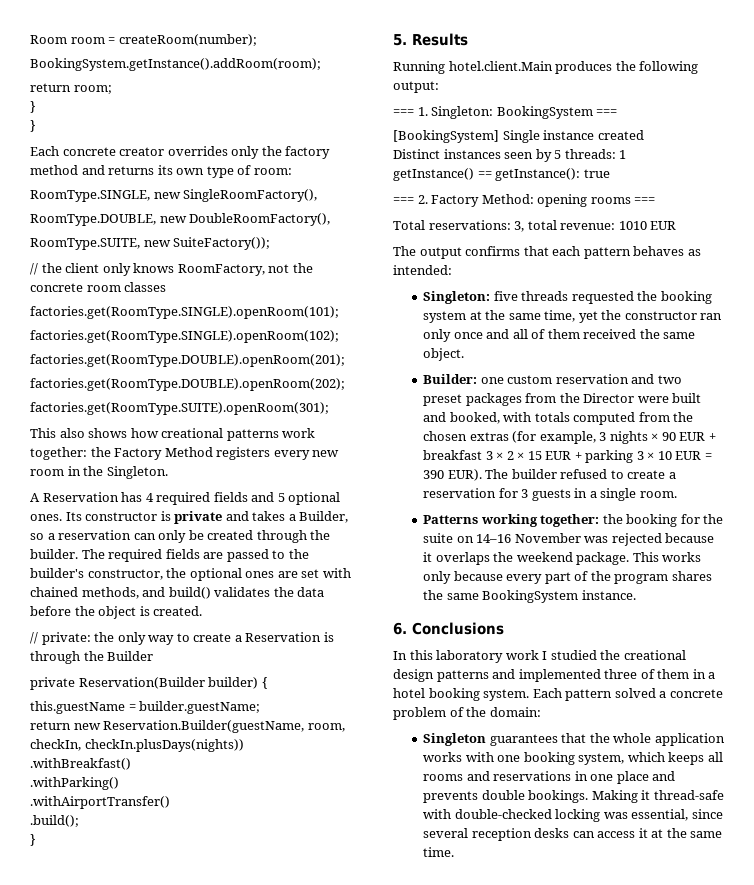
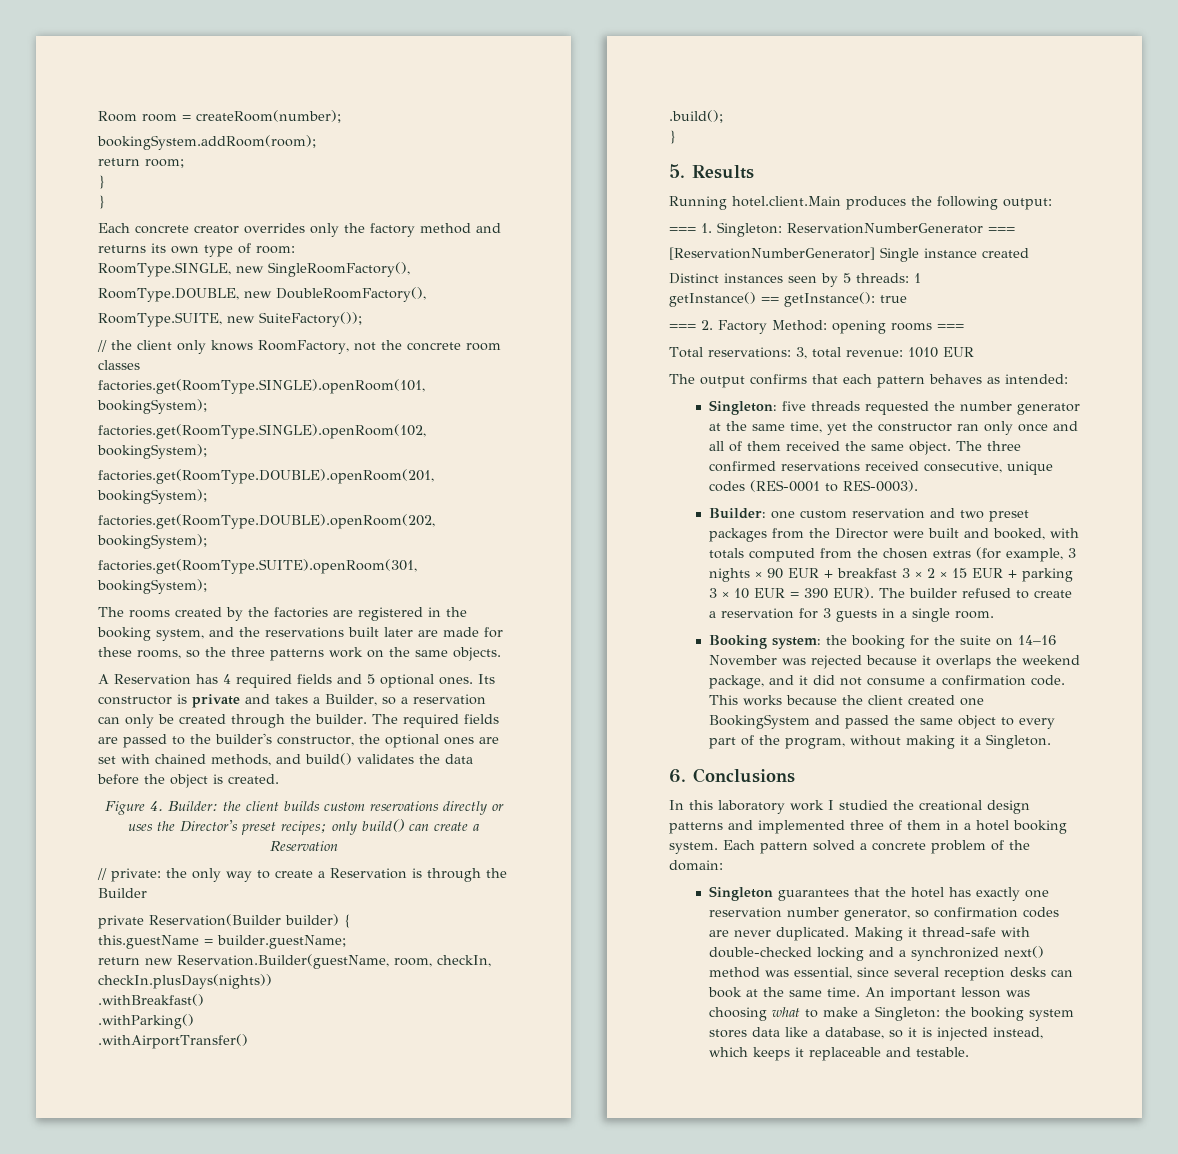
[30,58,321,71] BookingSystem.getInstance().addRoom(room); -> [97,135,316,150] bookingSystem.addRoom(room);
[30,306,339,319] [30,330,339,343] [30,354,345,367] [30,378,345,391] [30,402,329,415] [30,428,316,441] [30,447,340,460] [30,466,168,479] factories.get(RoomType.SINGLE).openRoom(101); // factories.get(RoomType.SINGLE).openRoom(102); // factories.get(RoomType.DOUBLE).openRoom(201); // factories.get(RoomType.DOUBLE).openRoom(202); // factories.get(RoomType.SUITE).openRoom(301); // This also shows how creational patterns work together: the Factory Method registers every new room in the Singleton. -> [98,379,425,394] [97,399,207,414] [98,424,426,439] [97,444,207,459] [98,469,434,484] [97,489,207,504] [98,514,435,529] [97,534,207,549] [98,559,417,574] [97,579,207,594] [98,607,467,621] [97,627,503,641] [98,647,501,661] factories.get(RoomType.SINGLE).openRoom(101, bookingSystem); // factories.get(RoomType.SINGLE).openRoom(102, bookingSystem); // factories.get(RoomType.DOUBLE).openRoom(201, bookingSystem); // factories.get(RoomType.DOUBLE).openRoom(202, bookingSystem); // factories.get(RoomType.SUITE).openRoom(301, bookingSystem); // The rooms created by the factories are registered in the booking system, and the reservations built later are made for these rooms, so the three patterns work on the same objects.
(203, 611) none -> [104,801,504,815] [128,819,479,835] [269,841,338,852] // Figure 4. Builder: the client builds custom reservations directly or uses the Director's preset recipes; only build() can create a Reservation
[496,106,618,119] [393,130,499,143] BookingSystem === // [BookingSystem] -> [787,223,1015,234] [669,247,875,260] ReservationNumberGenerator === // [ReservationNumberGenerator]
[660,291,712,304] [423,311,467,323] booking system -> [959,401,1080,415] number generator
(465, 354) none -> [955,441,1021,451] [708,461,1053,475] [708,480,918,492] The three confirmed reservations received consecutive, unique codes (RES-0001 to RES-0003).
[423,514,600,527] Patterns working together: -> [708,635,821,649] Booking system:
[576,552,702,565] [423,571,712,584] [423,590,636,603] package. This works only because every part of the program shares the same BookingSystem instance. -> [708,675,1065,689] [708,695,984,706] [708,714,1055,729] [708,734,1051,749] package, and it did not consume a confirmation code. This works because the client created one BookingSystem and passed the same object to every part of the program, without making it a Singleton.
[613,733,725,746] [423,752,723,765] [423,771,676,784] [423,790,589,803] whole application works with one booking system, which keeps all rooms and reservations in one place and prevents double bookings. -> [910,887,1049,901] [708,907,1059,921] [708,927,849,941] hotel has exactly one reservation number generator, so confirmation codes are never duplicated.
(601, 815) none -> [868,946,1044,961] [708,967,760,978] and a synchronized next() method
[597,828,648,838] access it -> [707,987,742,998] book
(455, 852) none -> [864,987,1030,1001] [708,1006,1074,1021] [708,1027,1043,1041] [708,1047,969,1061] An important lesson was choosing what to make a Singleton: the booking system stores data like a database, so it is injected instead, which keeps it replaceable and testable.

